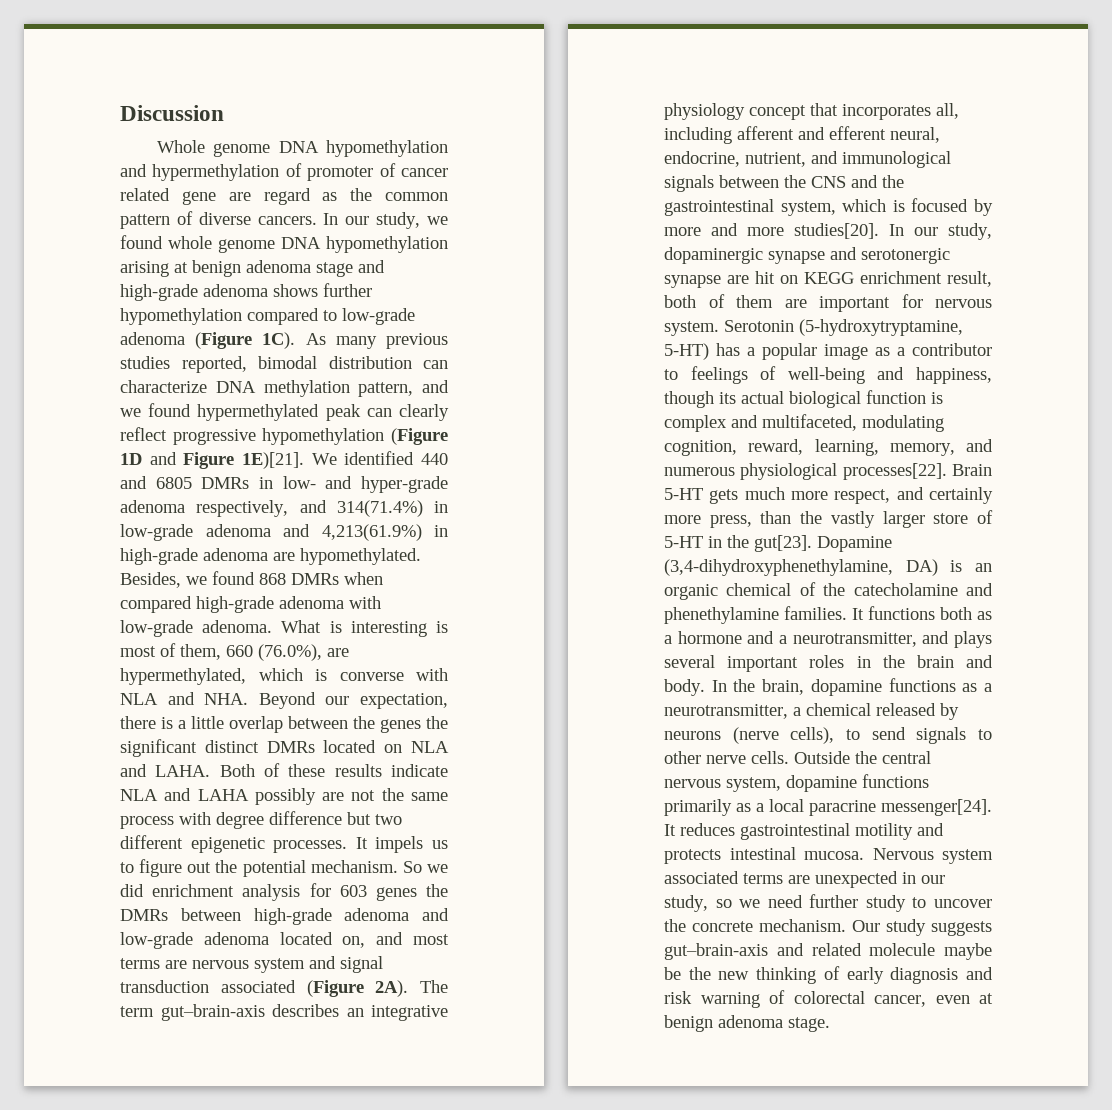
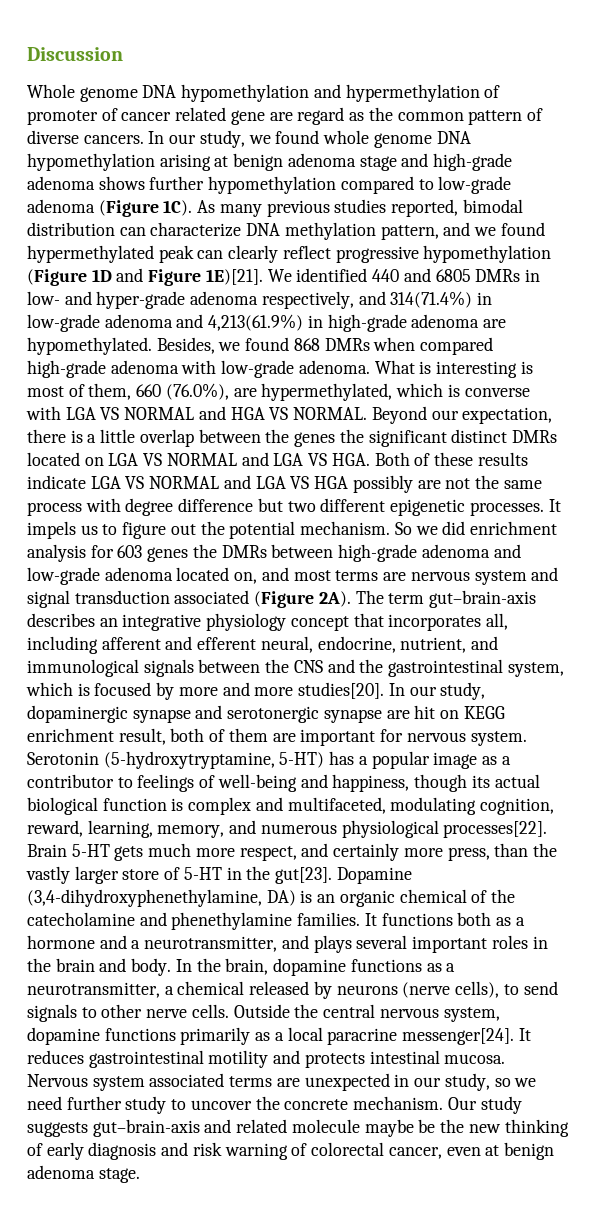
[120,692,249,705] NLA and NHA. -> [65,406,368,420] LGA VS NORMAL and HGA VS NORMAL.
[411,741,450,753] [120,764,211,777] NLA and LAHA. -> [108,452,370,466] LGA VS NORMAL and LGA VS HGA.
[120,788,249,801] NLA and LAHA -> [90,475,349,489] LGA VS NORMAL and LGA VS HGA

